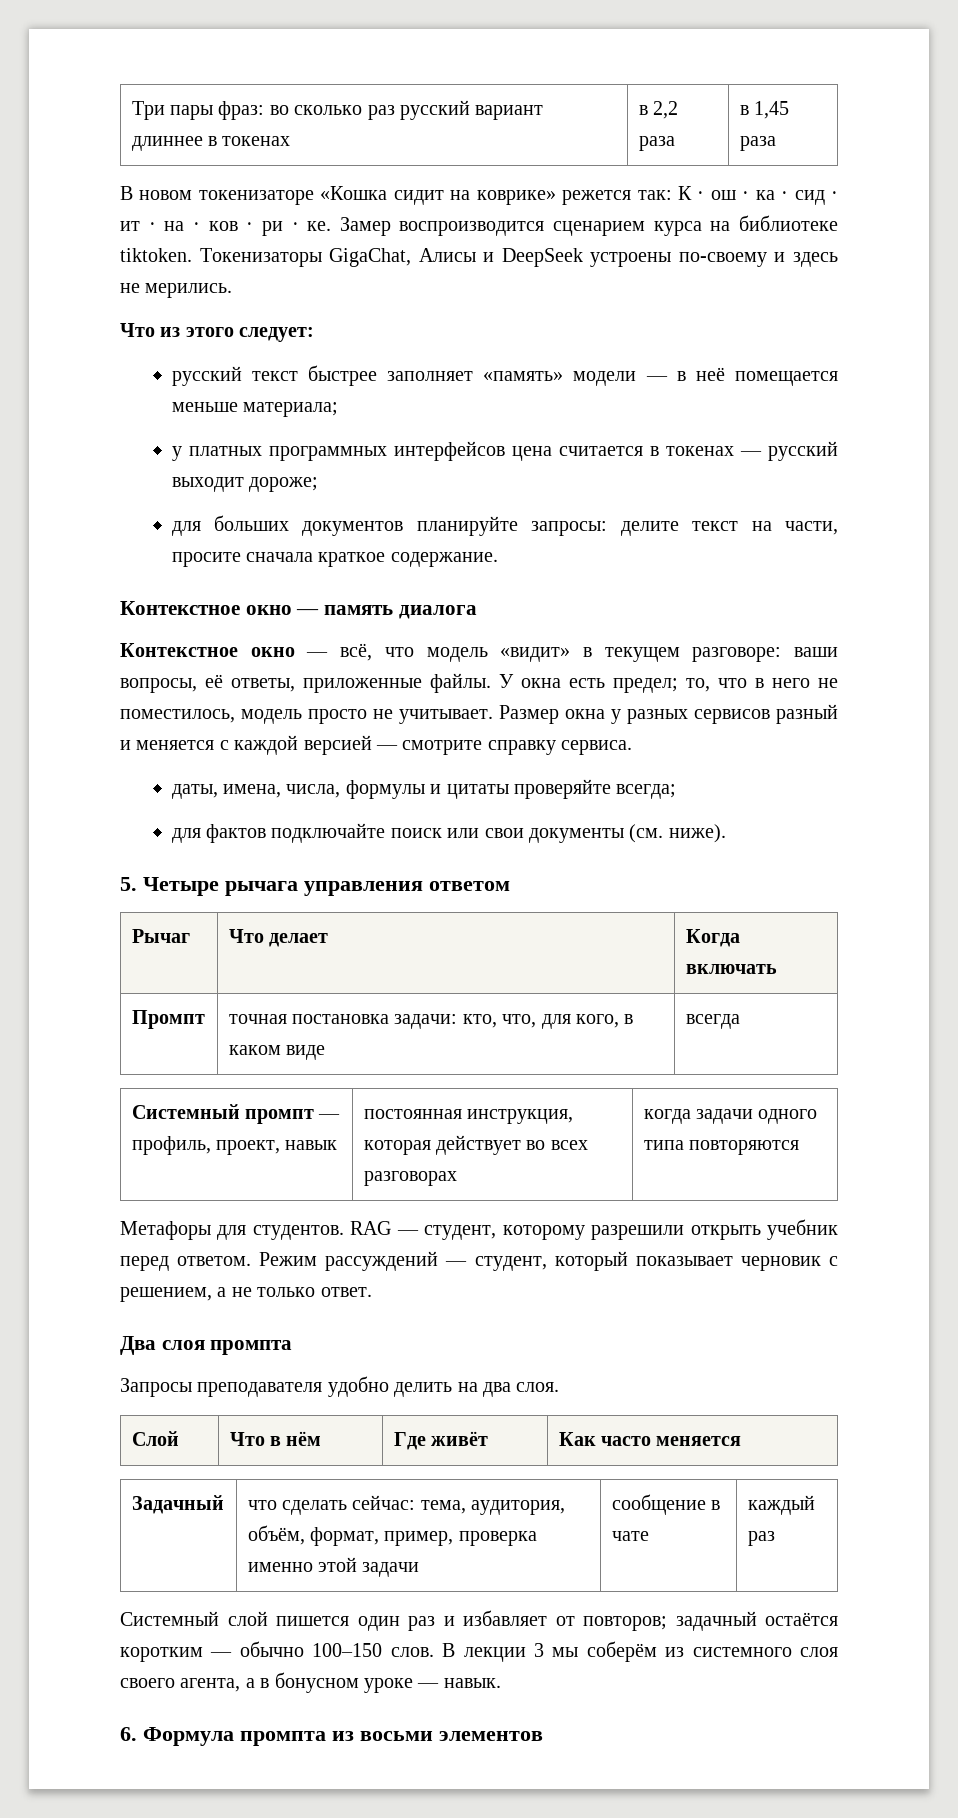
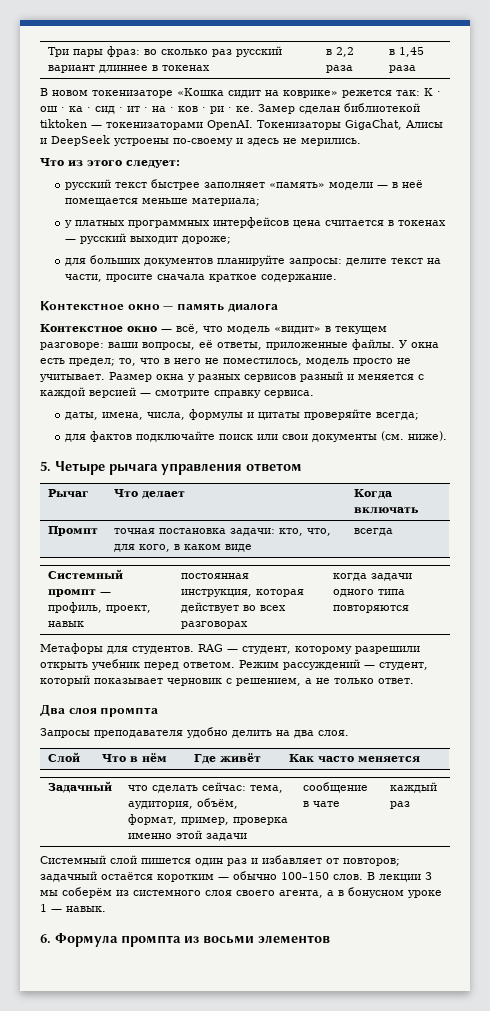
[399,215,838,236] [120,248,192,262] воспроизводится сценарием курса на библиотеке tiktoken. -> [299,103,420,114] [40,119,253,130] сделан библиотекой tiktoken — токенизаторами OpenAI.
(413, 1685) none -> [40,904,47,912] 1

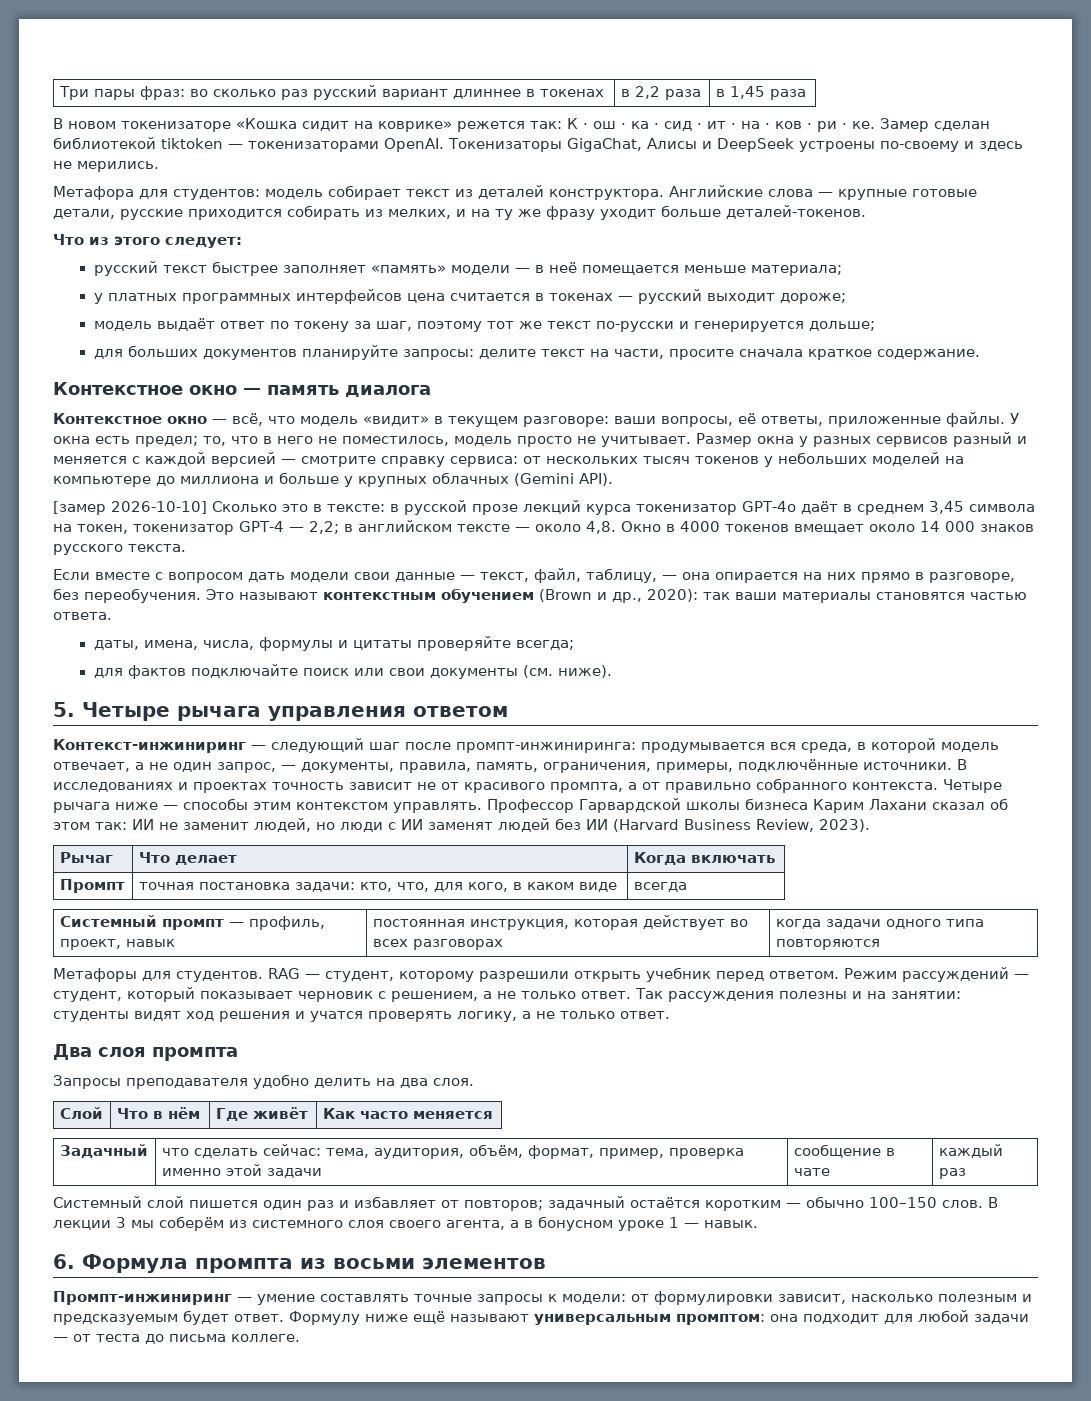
(361, 142) none -> [53,185,977,200] [53,205,866,220] // Метафора для студентов: модель собирает текст из деталей конструктора. Английские слова — крупные готовые детали, русские приходится собирать из мелких, и на ту же фразу уходит больше деталей-токенов.
(232, 240) none -> [93,318,875,332] // модель выдаёт ответ по токену за шаг, поэтому тот же текст по-русски и генерируется дольше;
[264,390,314,398] сервиса. -> [450,452,964,467] [53,472,613,487] [53,500,1035,515] [53,520,1034,535] [53,544,186,555] [53,568,1015,583] [53,588,1027,603] [53,612,112,620] сервиса: от нескольких тысяч токенов у небольших моделей на компьютере до миллиона и больше у крупных облачных (Gemini API). // [замер 2026-10-10] Сколько это в тексте: в русской прозе лекций курса токенизатор GPT-4o даёт в среднем 3,45 символа на токен, токенизатор GPT-4 — 2,2; в английском тексте — около 4,8. Окно в 4000 токенов вмещает около 14 000 знаков русского текста. // Если вместе с вопросом дать модели свои данные — текст, файл, таблицу, — она опирается на них прямо в разговоре, без переобучения. Это называют контекстным обучением (Brown и др., 2020): так ваши материалы становятся частью ответа.
(302, 467) none -> [53,738,999,753] [53,759,967,773] [53,778,1002,793] [53,798,1008,813] [53,818,870,832] // Контекст-инжиниринг — следующий шаг после промпт-инжиниринга: продумывается вся среда, в которой модель отвечает, а не один запрос, — документы, правила, память, ограничения, примеры, подключённые источники. В исследованиях и проектах точность зависит не от красивого промпта, а от правильно собранного контекста. Четыре рычага ниже — способы этим контекстом управлять. Профессор Гарвардской школы бизнеса Карим Лахани сказал об этом так: ИИ не заменит людей, но люди с ИИ заменят людей без ИИ (Harvard Business Review, 2023).
(414, 681) none -> [635,988,961,1002] [53,1011,670,1022] Так рассуждения полезны и на занятии: студенты видят ход решения и учатся проверять логику, а не только ответ.
(330, 939) none -> [53,1291,1032,1305] [53,1310,1029,1325] [53,1334,300,1344] // Промпт-инжиниринг — умение составлять точные запросы к модели: от формулировки зависит, насколько полезным и предсказуемым будет ответ. Формулу ниже ещё называют универсальным промптом: она подходит для любой задачи — от теста до письма коллеге.

